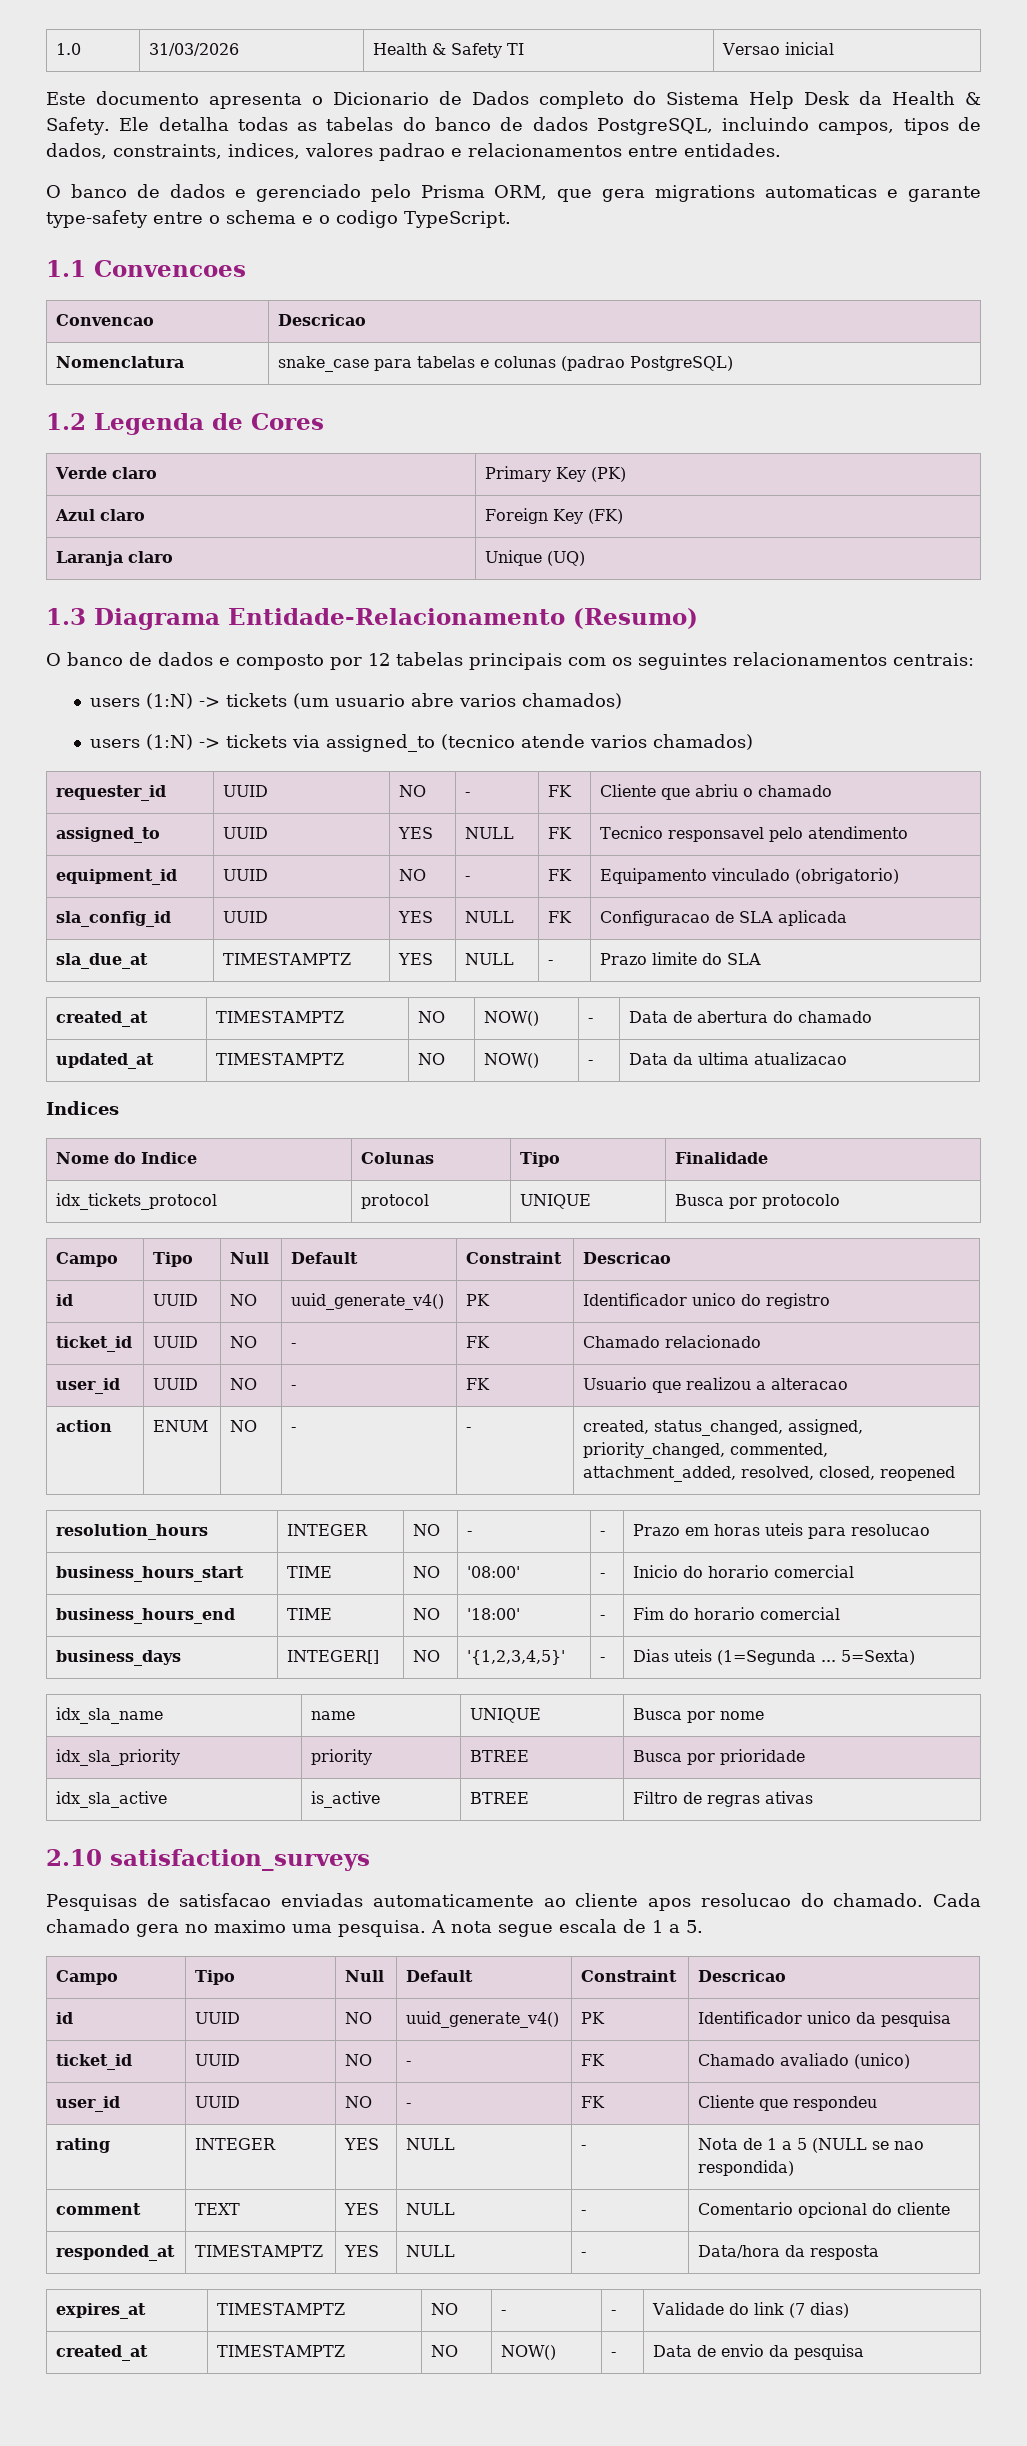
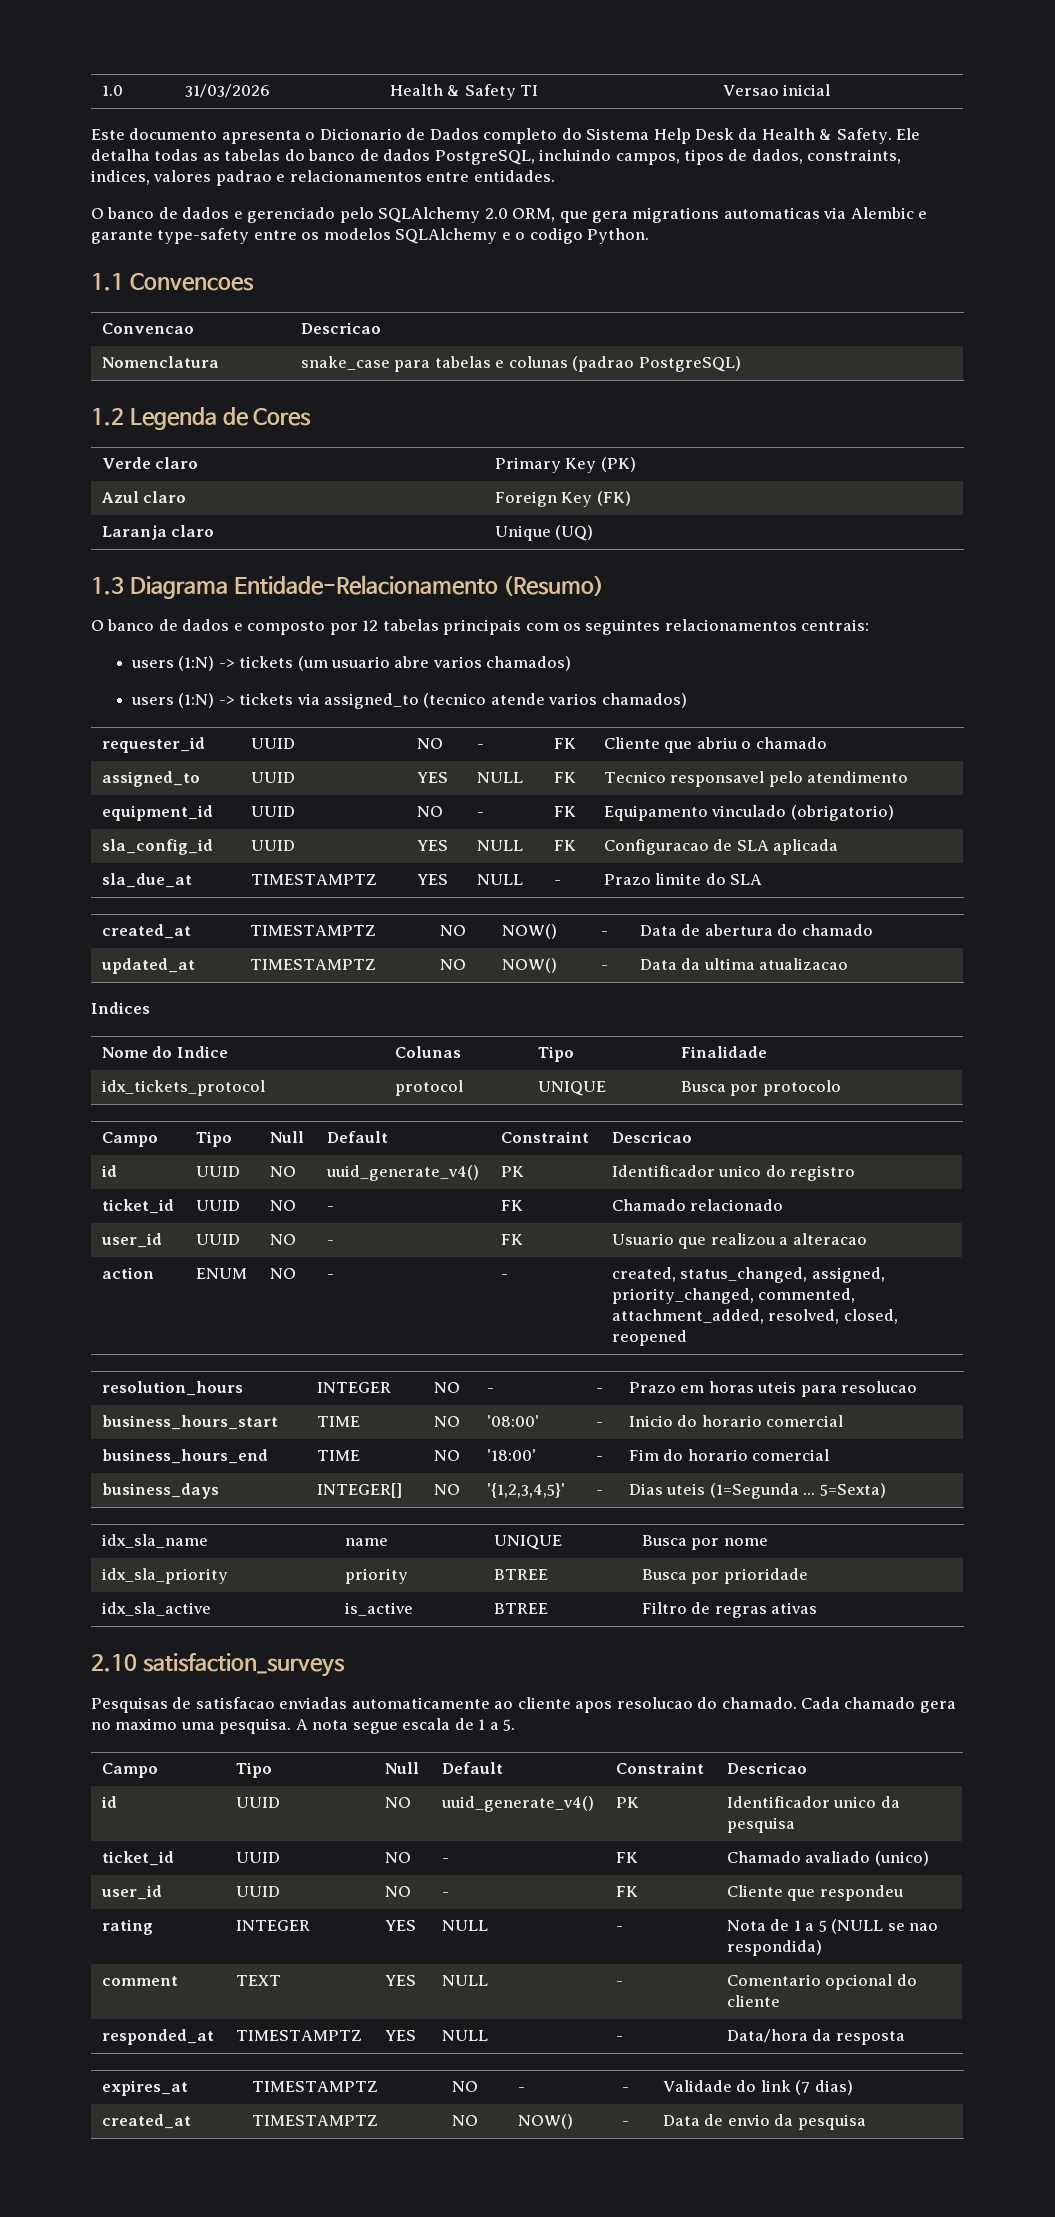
[420,185,485,198] Prisma -> [378,207,508,223] SQLAlchemy 2.0
(878, 191) none -> [823,207,914,219] via Alembic
[209,210,296,224] o schema -> [301,228,498,244] os modelos SQLAlchemy
[404,211,511,228] TypeScript. -> [587,228,650,244] Python.

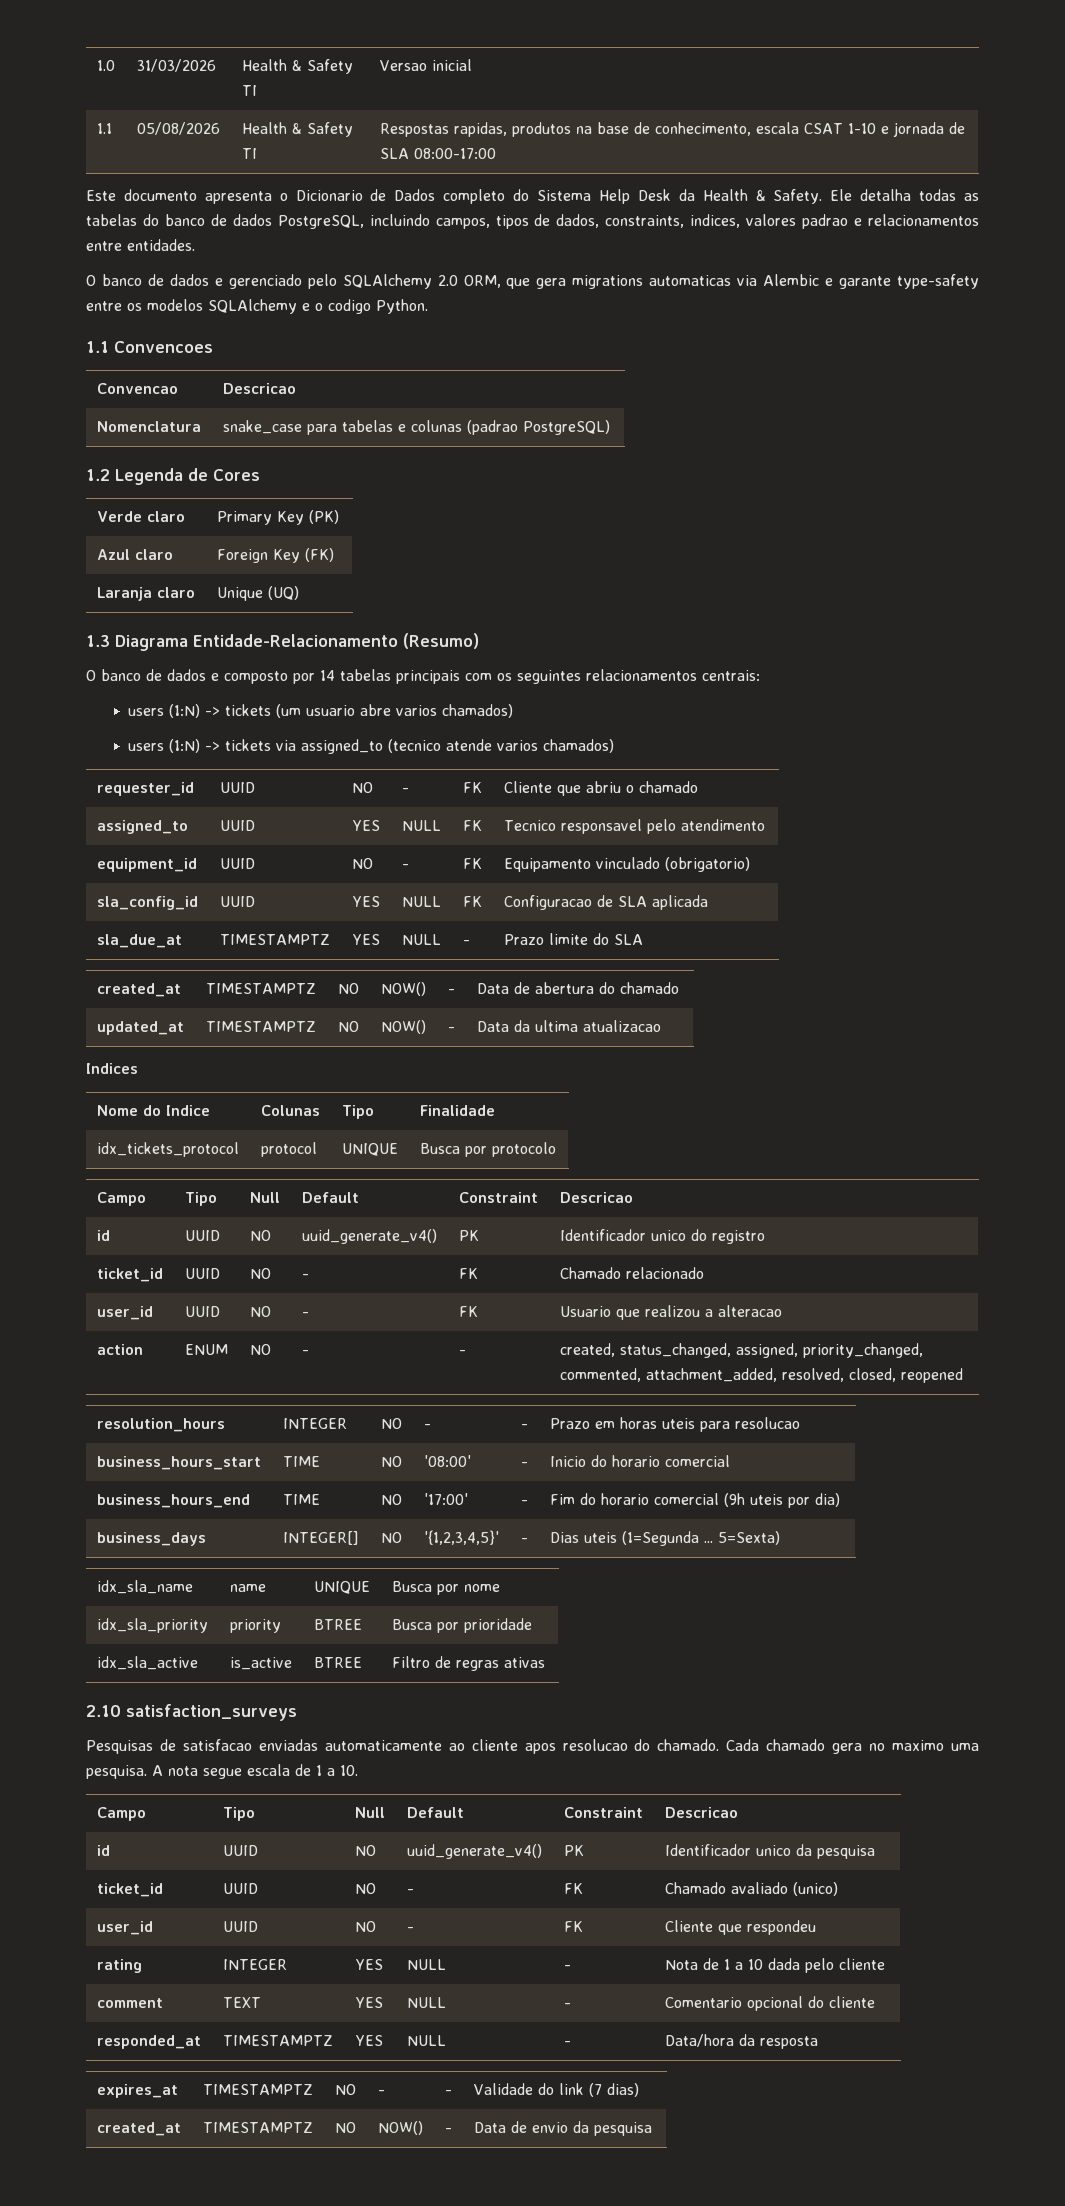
(831, 90) none -> [96,123,112,134] [136,122,220,135] [241,122,353,137] [241,148,257,159] [379,122,965,137] [379,148,496,159] // 1.1 | 05/08/2026 | Health & Safety TI | Respostas rapidas, produtos na base de conhecimento, escala CSAT 1-10 e jornada de SLA 08:00-17:00
[362,620,379,631] 12 -> [320,670,335,681] 14
[486,1449,536,1461] '18:00' -> [423,1493,468,1505] '17:00'
(830, 1455) none -> [723,1493,840,1508] (9h uteis por dia)
[503,1719,516,1731] 5. -> [340,1765,358,1776] 10.
[818,1919,939,1934] [726,1940,822,1956] 5 (NULL se nao respondida) -> [747,1958,885,1973] 10 dada pelo cliente

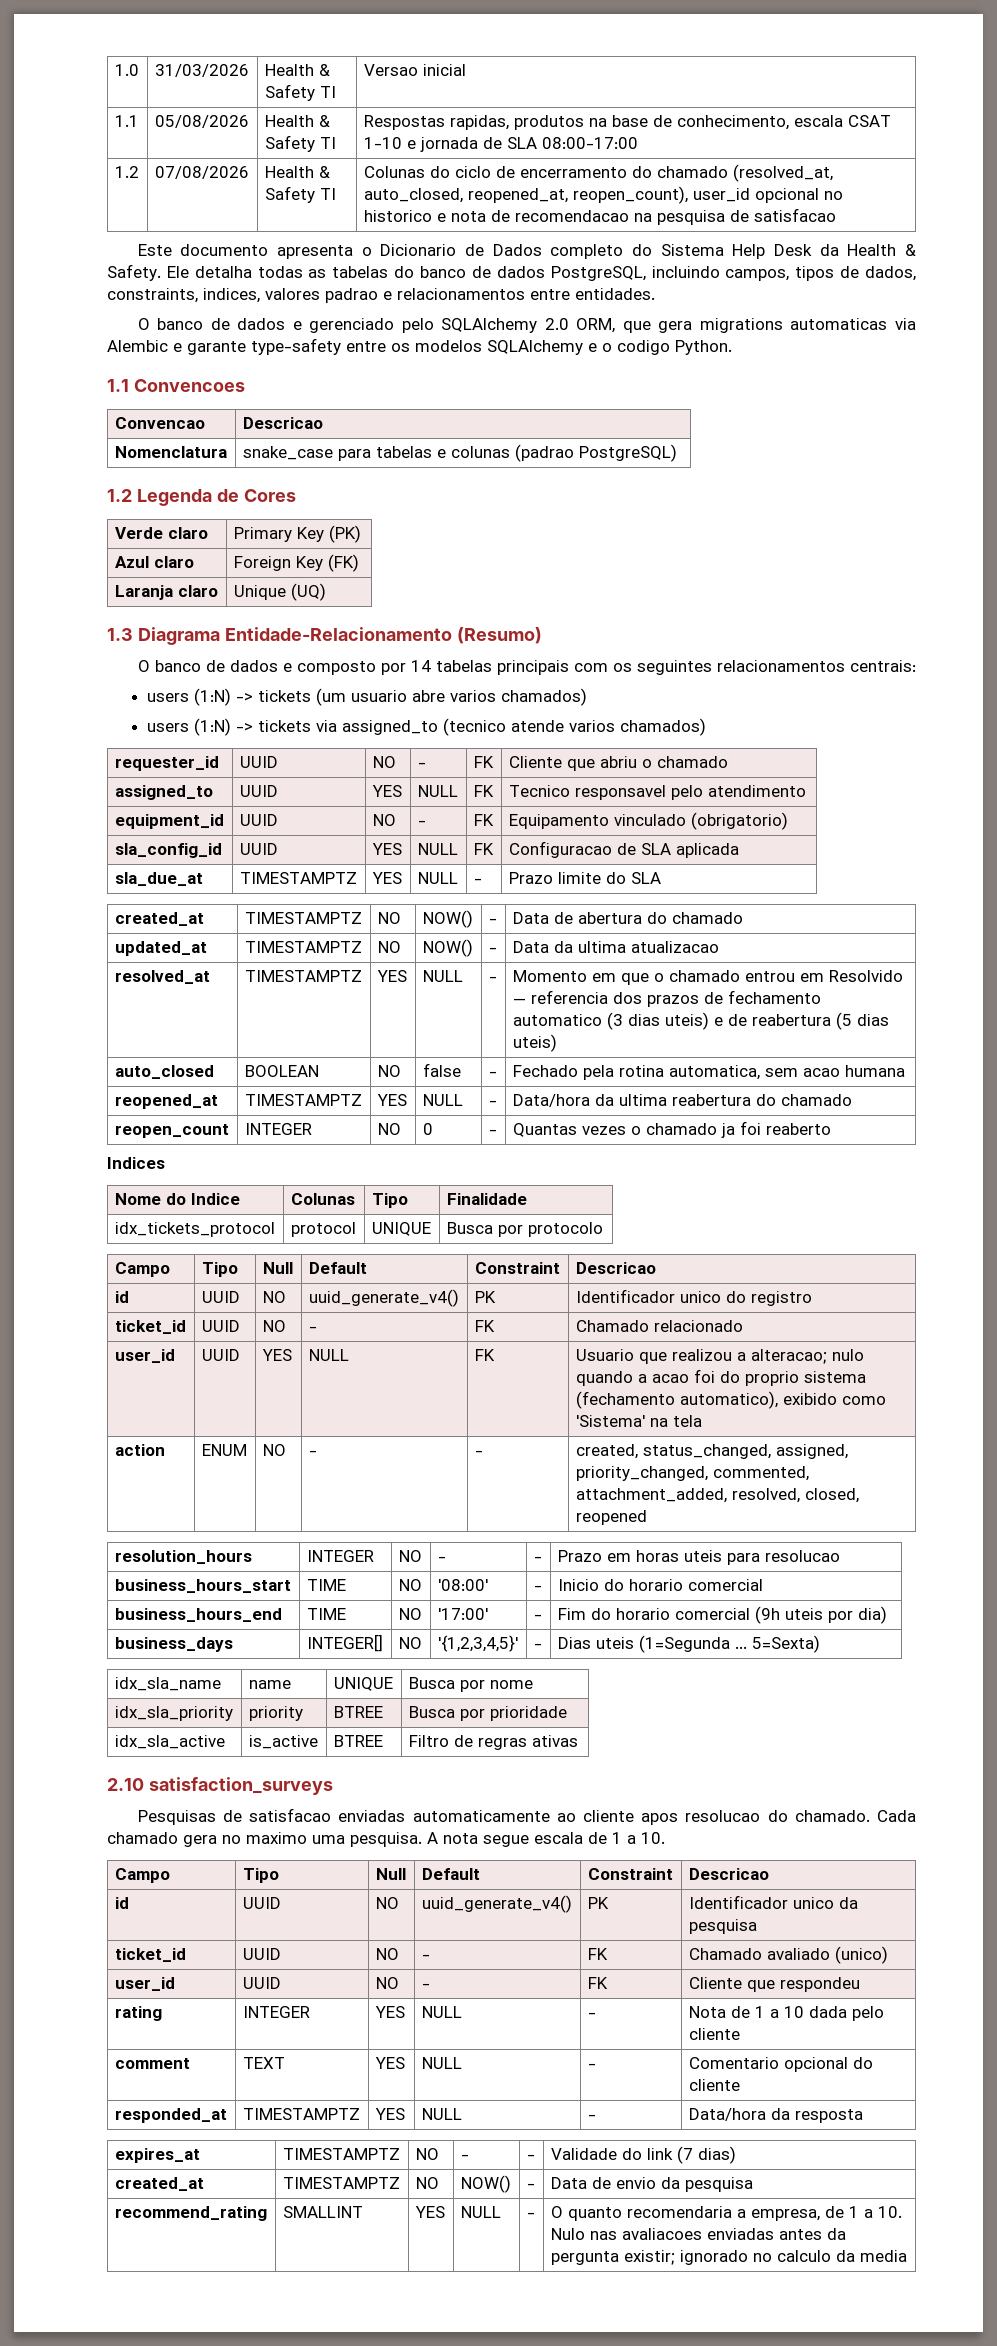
(496, 153) none -> [114,166,139,178] [154,166,249,179] [264,166,330,178] [264,186,336,203] [363,164,833,182] [363,186,843,204] [363,208,836,225] // 1.2 | 07/08/2026 | Health & Safety TI | Colunas do ciclo de encerramento do chamado (resolved_at, auto_closed, reopened_at, reopen_count), user_id opcional no historico e nota de recomendacao na pesquisa de satisfacao
(661, 1026) none -> [114,970,210,984] [244,970,362,982] [376,970,407,982] [422,970,463,982] [488,976,497,982] [512,970,903,985] [512,990,821,1007] [512,1012,889,1030] [512,1034,557,1052] [114,1065,214,1079] [244,1065,319,1077] [377,1065,401,1077] [422,1063,461,1077] [488,1071,497,1077] [512,1065,905,1080] [114,1094,218,1109] [244,1094,362,1106] [376,1094,407,1106] [422,1094,463,1106] [488,1100,497,1106] [512,1094,852,1107] [114,1124,229,1138] [244,1123,312,1135] [377,1123,401,1135] [422,1123,433,1135] [488,1129,497,1135] [512,1121,831,1138] // resolved_at | TIMESTAMPTZ | YES | NULL | - | Momento em que o chamado entrou em Resolvido — referencia dos prazos de fechamento automatico (3 dias uteis) e de reabertura (5 dias uteis) // auto_closed | BOOLEAN | NO | false | - | Fechado pela rotina automatica, sem acao humana // reopened_at | TIMESTAMPTZ | YES | NULL | - | Data/hora da ultima reabertura do chamado // reopen_count | INTEGER | NO | 0 | - | Quantas vezes o chamado ja foi reaberto
[249,1306,271,1317] [301,1312,309,1317] NO | - -> [261,1349,292,1361] [308,1349,349,1361] YES | NULL
[717,1305,782,1317] alteracao -> [750,1349,864,1364] [575,1369,866,1386] [575,1391,886,1409] [575,1415,702,1427] alteracao; nulo quando a acao foi do proprio sistema (fechamento automatico), exibido como 'Sistema' na tela
(652, 2129) none -> [114,2206,267,2221] [282,2206,363,2218] [414,2206,445,2218] [460,2206,501,2218] [526,2212,535,2218] [550,2206,902,2221] [550,2228,846,2240] [550,2250,907,2265] // recommend_rating | SMALLINT | YES | NULL | - | O quanto recomendaria a empresa, de 1 a 10. Nulo nas avaliacoes enviadas antes da pergunta existir; ignorado no calculo da media

